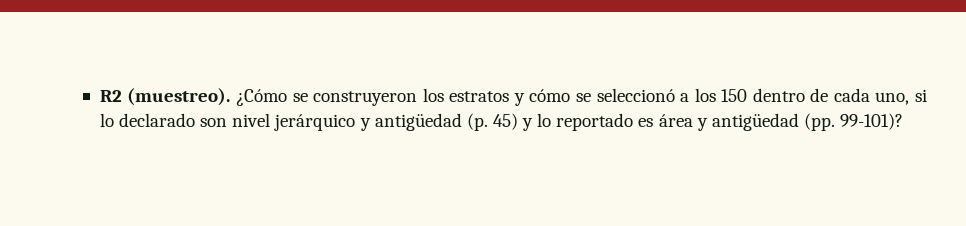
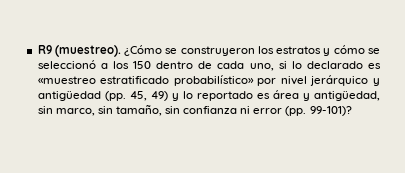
[99,90,122,102] R2 -> [37,45,52,54] R9
[200,118,228,127] son -> [368,63,381,69] [37,75,277,86] es «muestreo estratificado probabilístico» por
[466,113,518,131] (p. 45) -> [104,91,168,101] (pp. 45, 49)
[711,113,799,131] antigüedad -> [314,91,380,101] [37,105,283,116] antigüedad, sin marco, sin tamaño, sin confianza ni error

